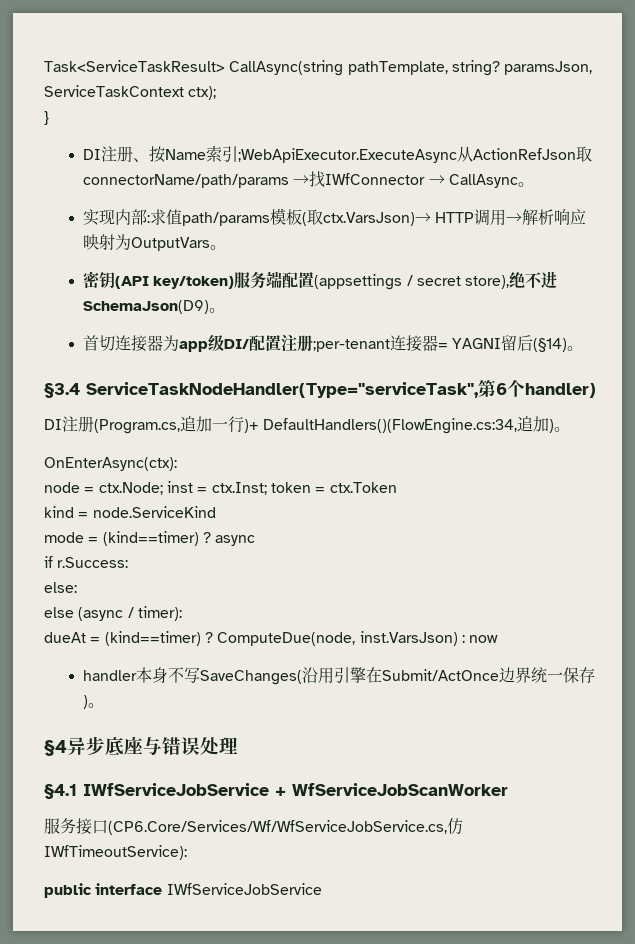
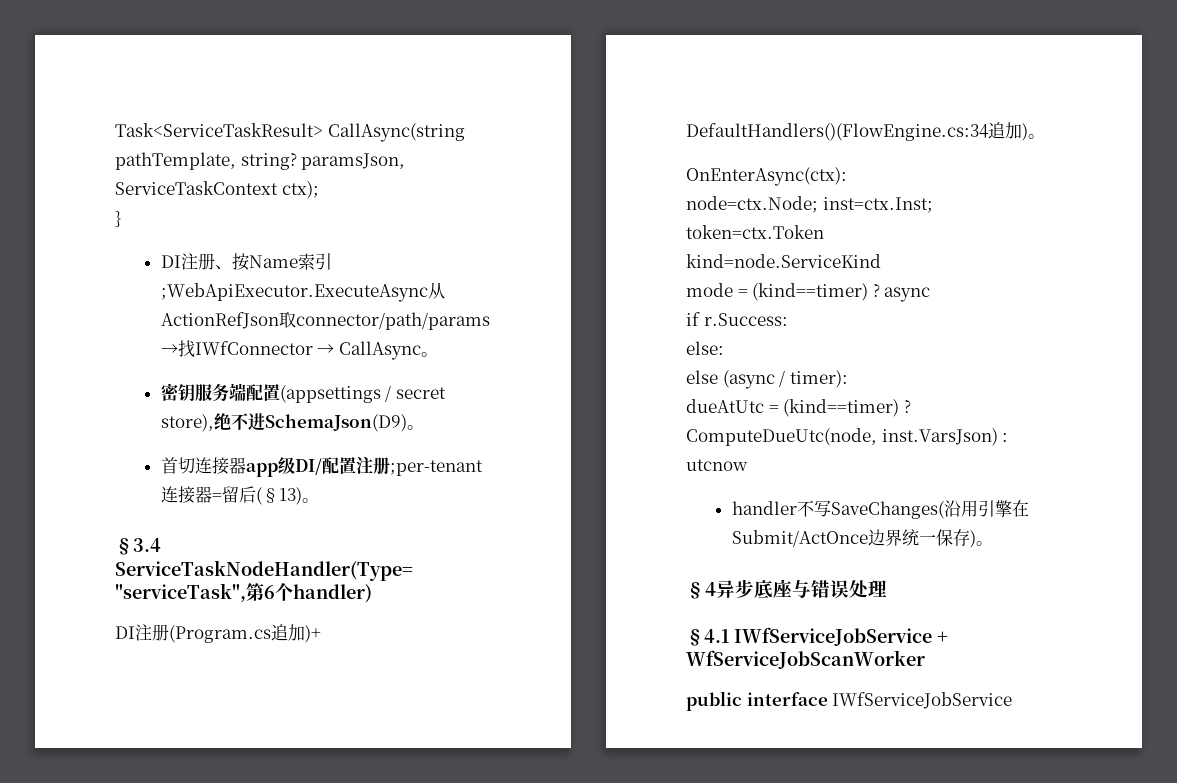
[83,174,290,188] connectorName/path/params -> [295,312,490,330] connector/path/params
[83,208,587,226] [83,234,227,251] // 实现内部:求值path/params模板(取ctx.VarsJson)→ HTTP调用→解析响应映射为OutputVars。 -> (438, 354) none
[115,276,235,289] (API key/token) -> (195, 392) none
[163,335,180,351] 为 -> (246, 465) none
[452,335,568,352] YAGNI留后(§14) -> [221,486,302,505] 留后(§13)
[94,416,518,434] (Program.cs,追加一行)+ DefaultHandlers()(FlowEngine.cs:34, -> [169,624,321,643] [686,123,989,141] (Program.cs追加)+ DefaultHandlers()(FlowEngine.cs:34
[44,481,397,495] [44,506,216,518] node = ctx.Node; inst = ctx.Inst; token = ctx.Token // kind = node.ServiceKind -> [686,196,933,213] [686,225,824,239] [686,254,881,268] node=ctx.Node; inst=ctx.Inst; token=ctx.Token // kind=node.ServiceKind
[44,631,356,646] dueAt = (kind==timer) ? ComputeDue(node, -> [686,399,911,417] [686,428,877,446] dueAtUtc = (kind==timer) ? ComputeDueUtc(node,
[469,635,499,643] now -> [686,459,748,471] utcnow
[136,667,169,683] 本身 -> (797, 508) none
[44,818,463,835] [44,845,187,860] // 服务接口(CP6.Core/Services/Wf/WfServiceJobService.cs,仿IWfTimeoutService): -> (925, 659) none

